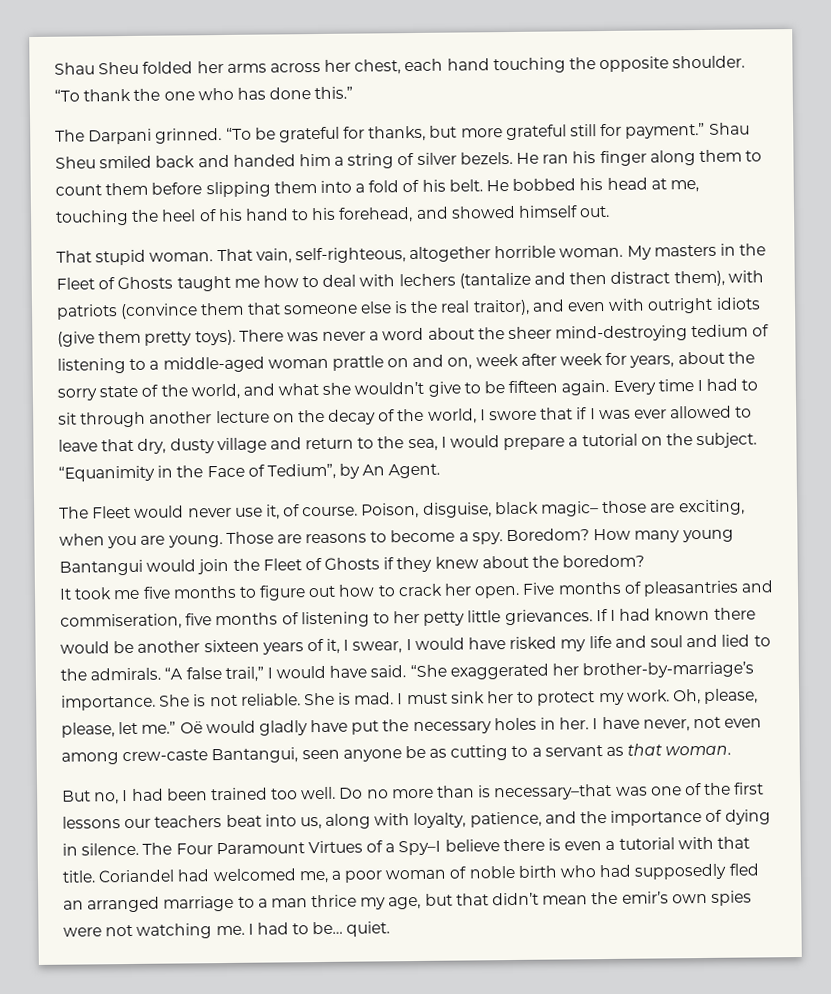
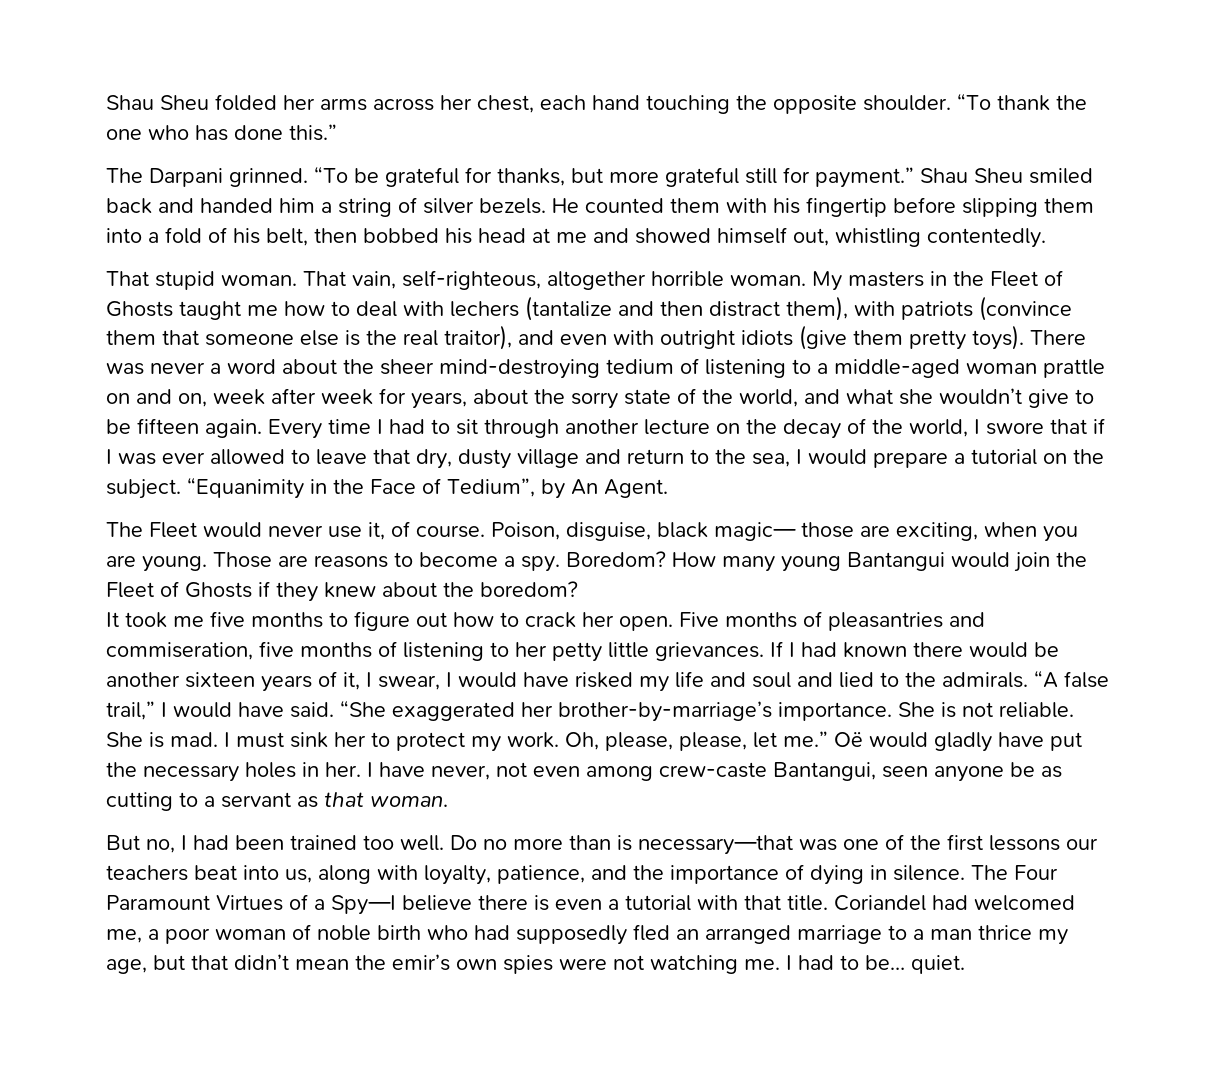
[542,149,763,167] [55,182,149,196] ran his finger along them to count them -> [585,197,887,217] counted them with his fingertip
[448,179,510,192] belt. He -> [266,228,357,246] belt, then
[669,180,699,193] [55,205,611,226] me, touching the heel of his hand to his forehead, and showed himself out. -> [556,227,1046,248] me and showed himself out, whistling contentedly.
[541,501,600,517] magic– -> [714,522,796,541] magic—
[494,783,613,801] necessary–that -> [638,835,793,855] necessary—that
[398,840,442,856] Spy–I -> [331,895,396,915] Spy—I

